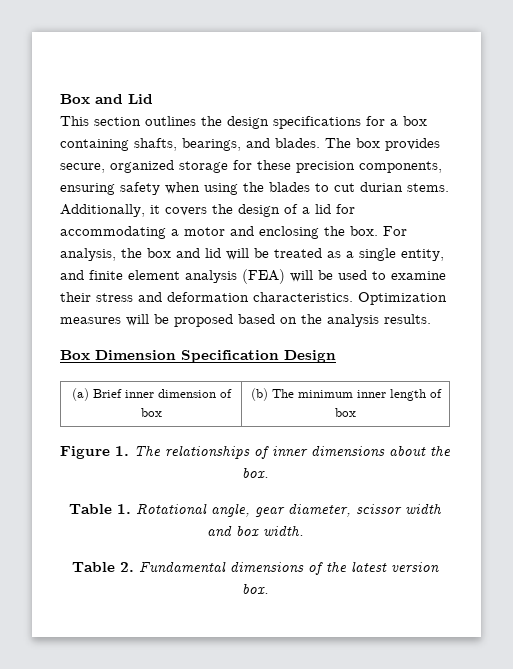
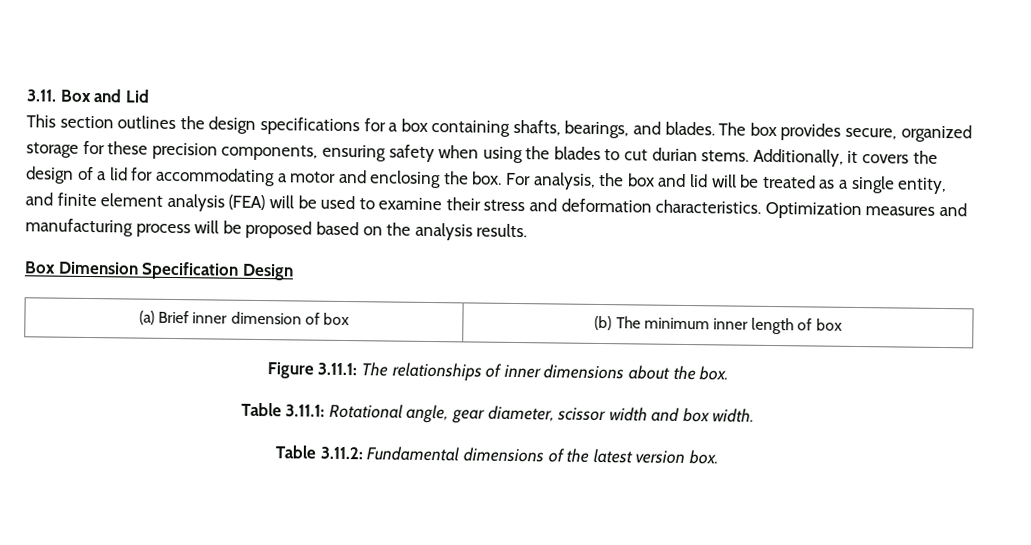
(60, 99) none -> [26,89,57,102] 3.11.
(121, 320) none -> [939,202,968,217] [25,218,191,238] and manufacturing process
[115,446,129,456] 1. -> [317,362,358,376] 3.11.1:
[117,504,131,514] 1. -> [285,404,326,417] 3.11.1:
[120,562,134,572] 2. -> [319,446,363,460] 3.11.2:

